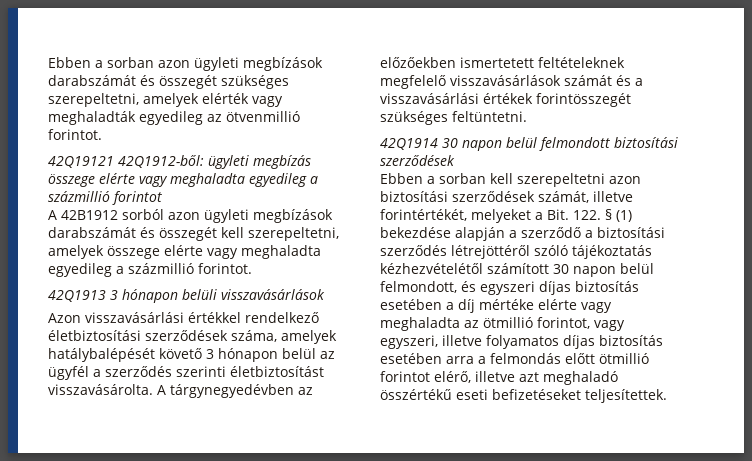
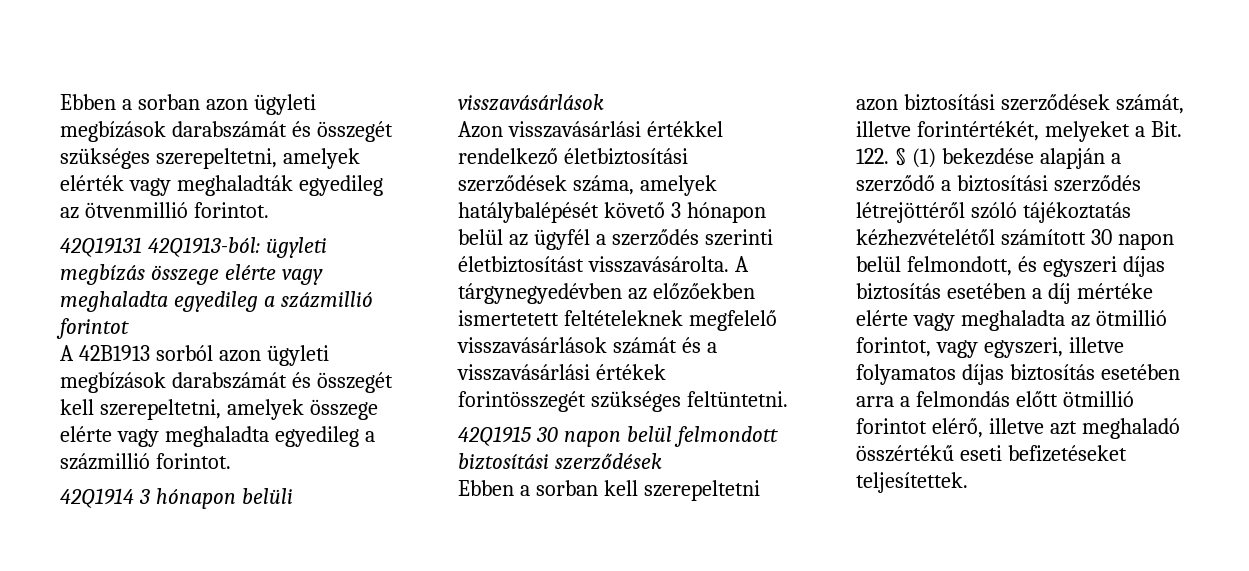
[48,155,204,168] 42Q19121 42Q1912-ből: -> [60,237,260,257] 42Q19131 42Q1913-ból:
[61,210,118,220] 42B1912 -> [78,345,150,361] 42B1913
[48,290,106,302] 42Q1913 -> [60,488,134,508] 42Q1914
[380,138,438,150] 42Q1914 -> [458,426,532,446] 42Q1915

